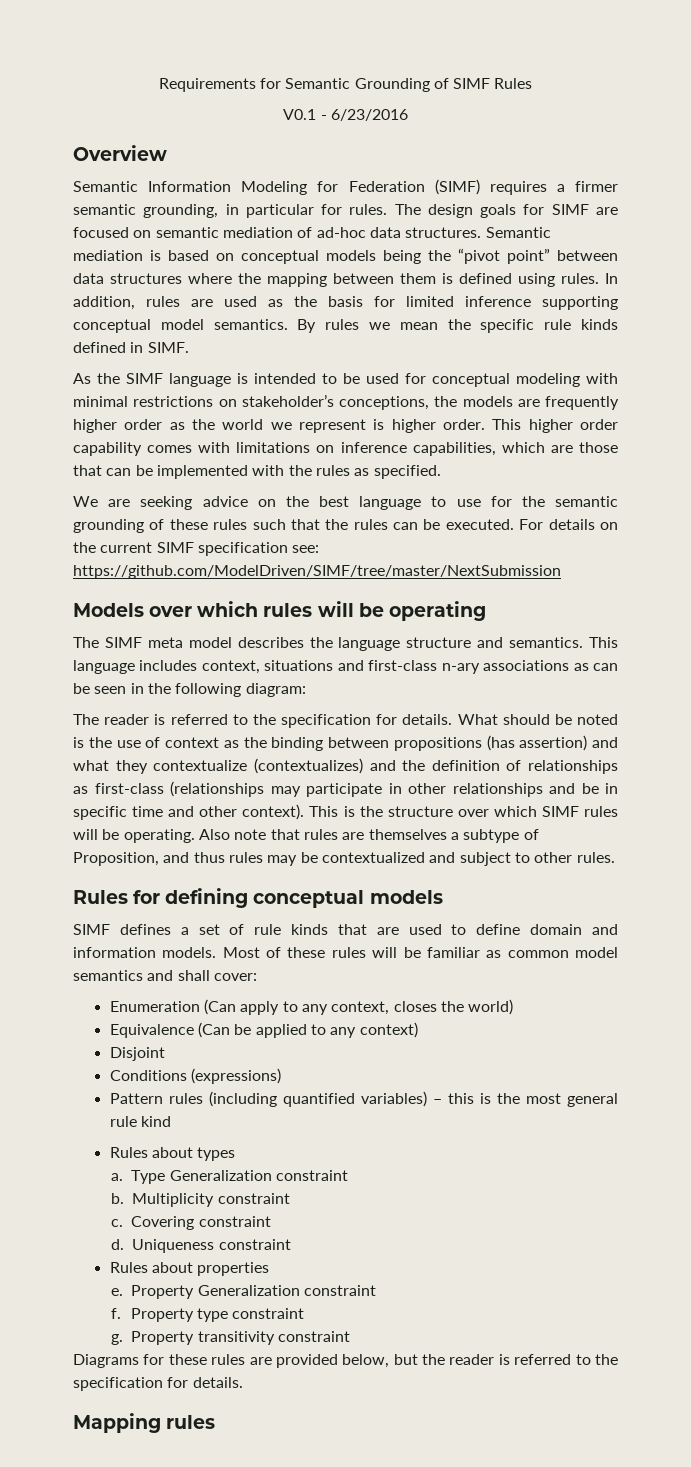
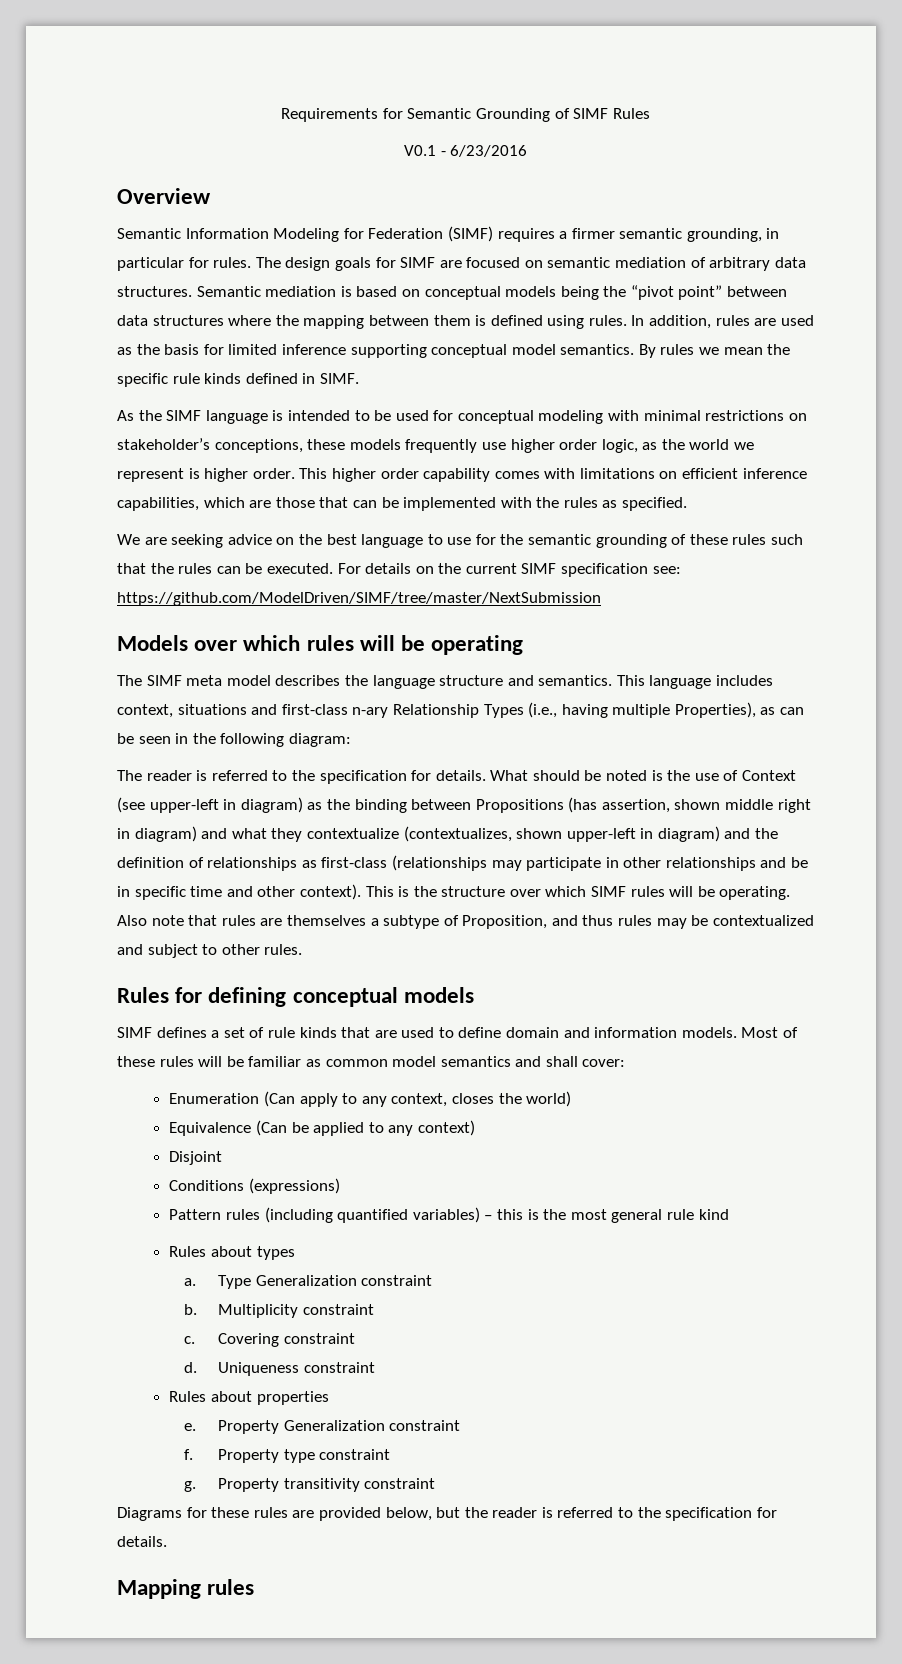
[316,227,366,238] ad-hoc -> [709,257,771,271] arbitrary
[434,396,619,410] [73,419,163,433] the models are frequently higher order -> [307,439,638,453] these models frequently use higher order logic,
(335, 449) none -> [682,468,739,479] efficient
[483,660,570,671] associations -> [392,702,756,718] Relationship Types (i.e., having multiple Properties),
[165,735,618,751] [73,758,363,774] context as the binding between propositions (has assertion) and what they contextualize (contextualizes) -> [742,770,797,781] [117,797,811,813] [117,826,720,842] Context (see upper-left in diagram) as the binding between Propositions (has assertion, shown middle right in diagram) and what they contextualize (contextualizes, shown upper-left in diagram)

